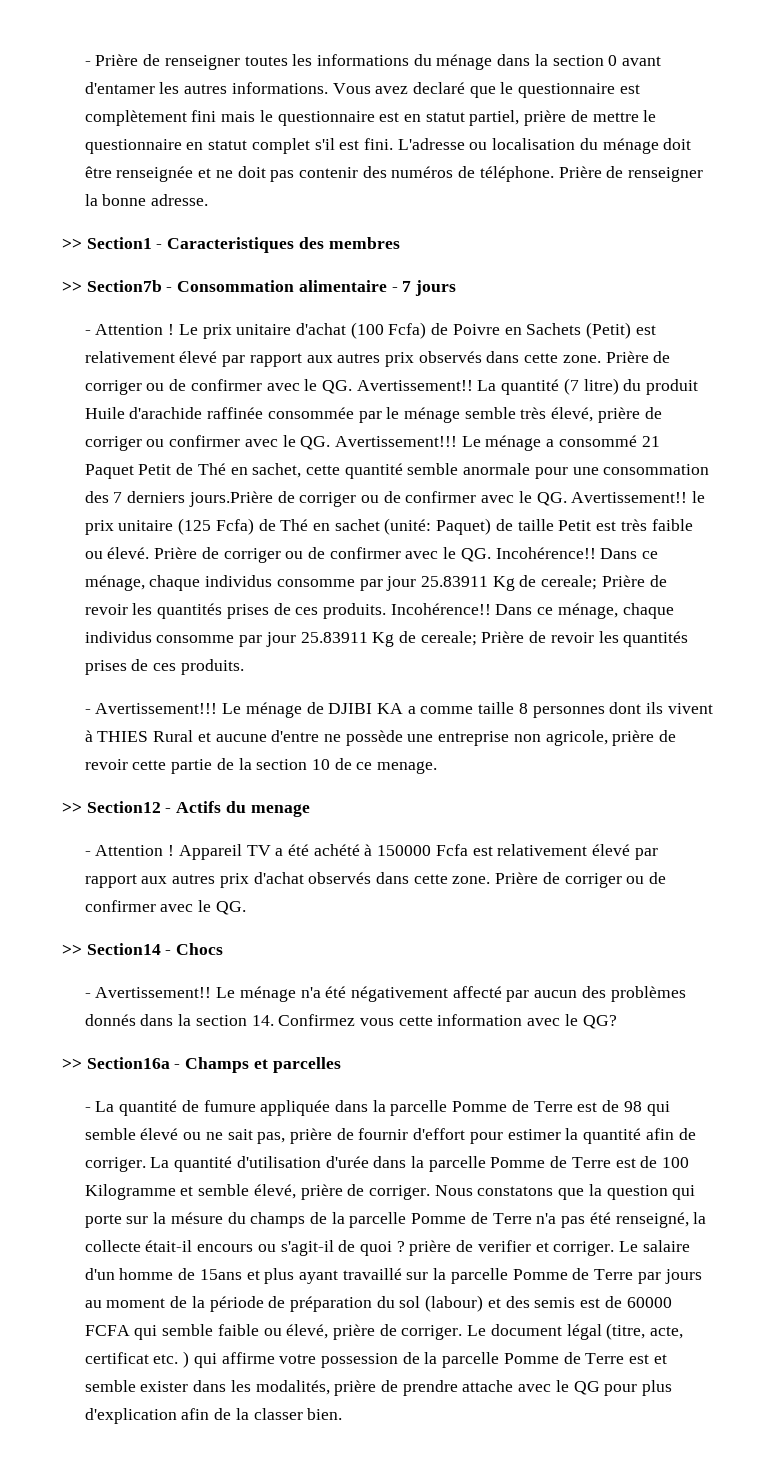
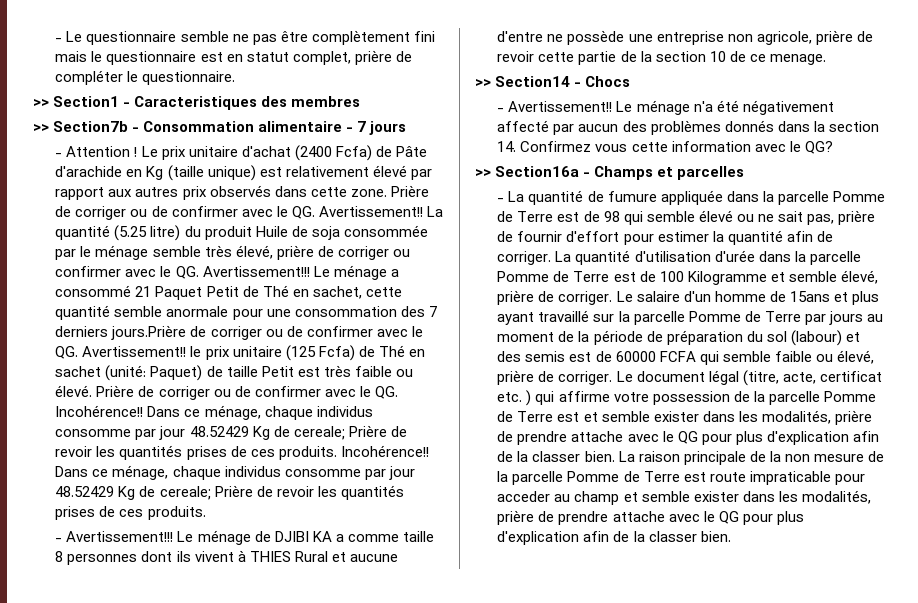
[84,54,662,70] [84,82,640,98] - Prière de renseigner toutes les informations du ménage dans la section 0 avant d'entamer les autres informations. Vous avez declaré que le questionnaire est -> [55,31,308,45] - Le questionnaire semble ne pas être
[469,110,657,126] [84,138,692,154] [84,166,704,182] [84,194,209,206] partiel, prière de mettre le questionnaire en statut complet s'il est fini. L'adresse ou localisation du ménage doit être renseignée et ne doit pas contenir des numéros de téléphone. Prière de renseigner la bonne adresse. -> [292,50,412,65] [55,70,236,85] complet, prière de compléter le questionnaire.
[350,322,632,339] (100 Fcfa) de Poivre en Sachets (Petit) -> [294,145,427,161] [55,165,256,181] (2400 Fcfa) de Pâte d'arachide en Kg (taille unique)
[563,378,579,395] (7 -> [114,225,148,241] (5.25
[129,407,264,419] d'arachide raffinée -> [291,226,340,240] de soja
[420,576,488,587] 25.83911 -> [189,426,249,437] 48.52429
[300,632,368,643] 25.83911 -> [55,486,115,497] 48.52429
[62,801,310,817] [84,844,658,860] [84,872,667,888] [84,900,246,915] // >> Section12 - Actifs du menage // - Attention ! Appareil TV a été achété à 150000 Fcfa est relativement élevé par rapport aux autres prix d'achat observés dans cette zone. Prière de corriger ou de confirmer avec le QG. -> (826, 59) none
[434,1184,696,1200] [84,1212,707,1228] [84,1240,615,1256] Nous constatons que la question qui porte sur la mésure du champs de la parcelle Pomme de Terre n'a pas été renseigné, la collecte était-il encours ou s'agit-il de quoi ? prière de verifier et corriger. -> (613, 298) none
(343, 1414) none -> [618,451,884,465] [497,471,865,485] [497,490,871,505] [497,510,804,525] [497,531,731,545] La raison principale de la non mesure de la parcelle Pomme de Terre est route impraticable pour acceder au champ et semble exister dans les modalités, prière de prendre attache avec le QG pour plus d'explication afin de la classer bien.

